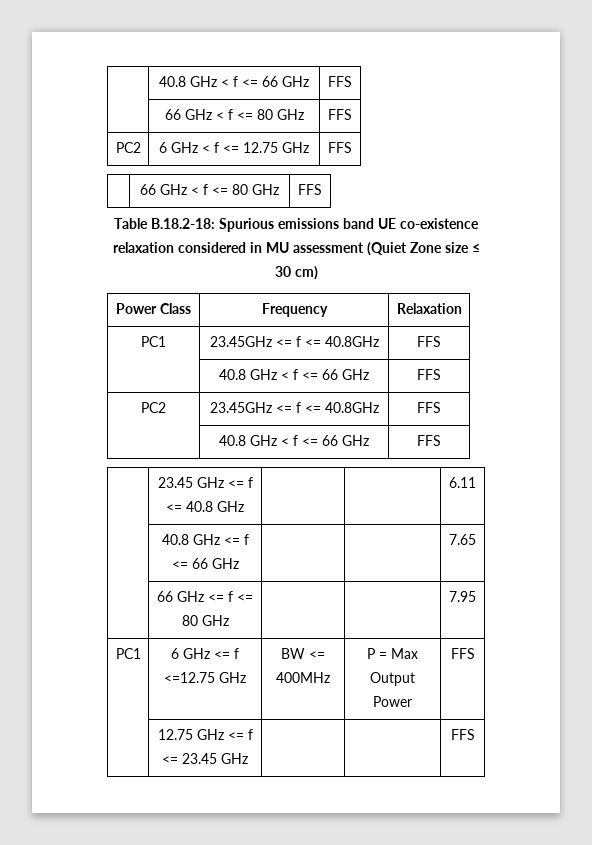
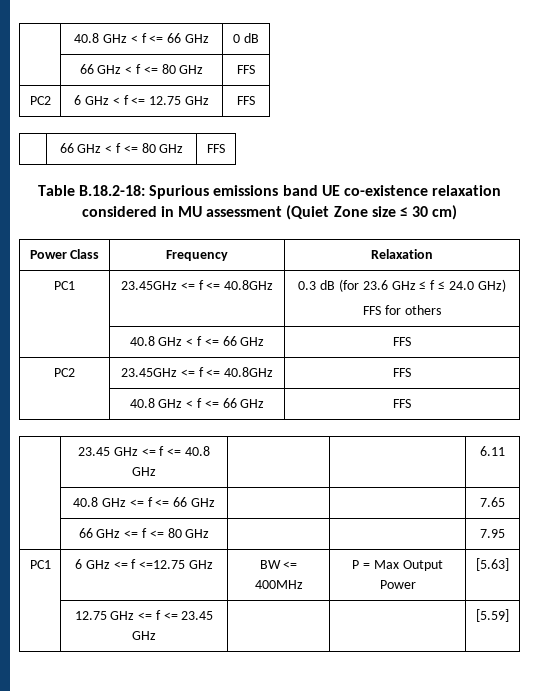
[159,76,309,87] [328,76,352,87] | 40.8 GHz < f <= 66 GHz | FFS -> [74,33,209,43] [233,33,259,43] | 40.8 GHz < f <= 66 GHz | 0 dB
[417,336,441,347] FFS -> [298,279,506,292] [363,305,441,315] 0.3 dB (for 23.6 GHz ≤ f ≤ 24.0 GHz) // FFS for others
[450,648,475,659] FFS -> [476,558,509,571] [5.63]
[450,729,475,740] FFS -> [476,609,509,622] [5.59]

